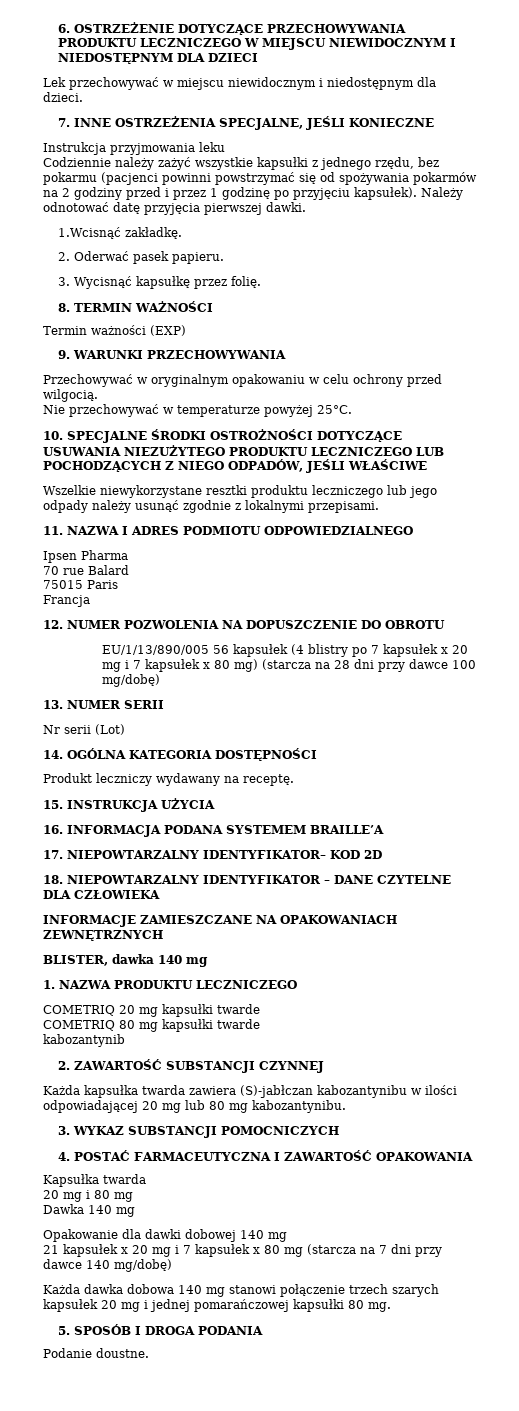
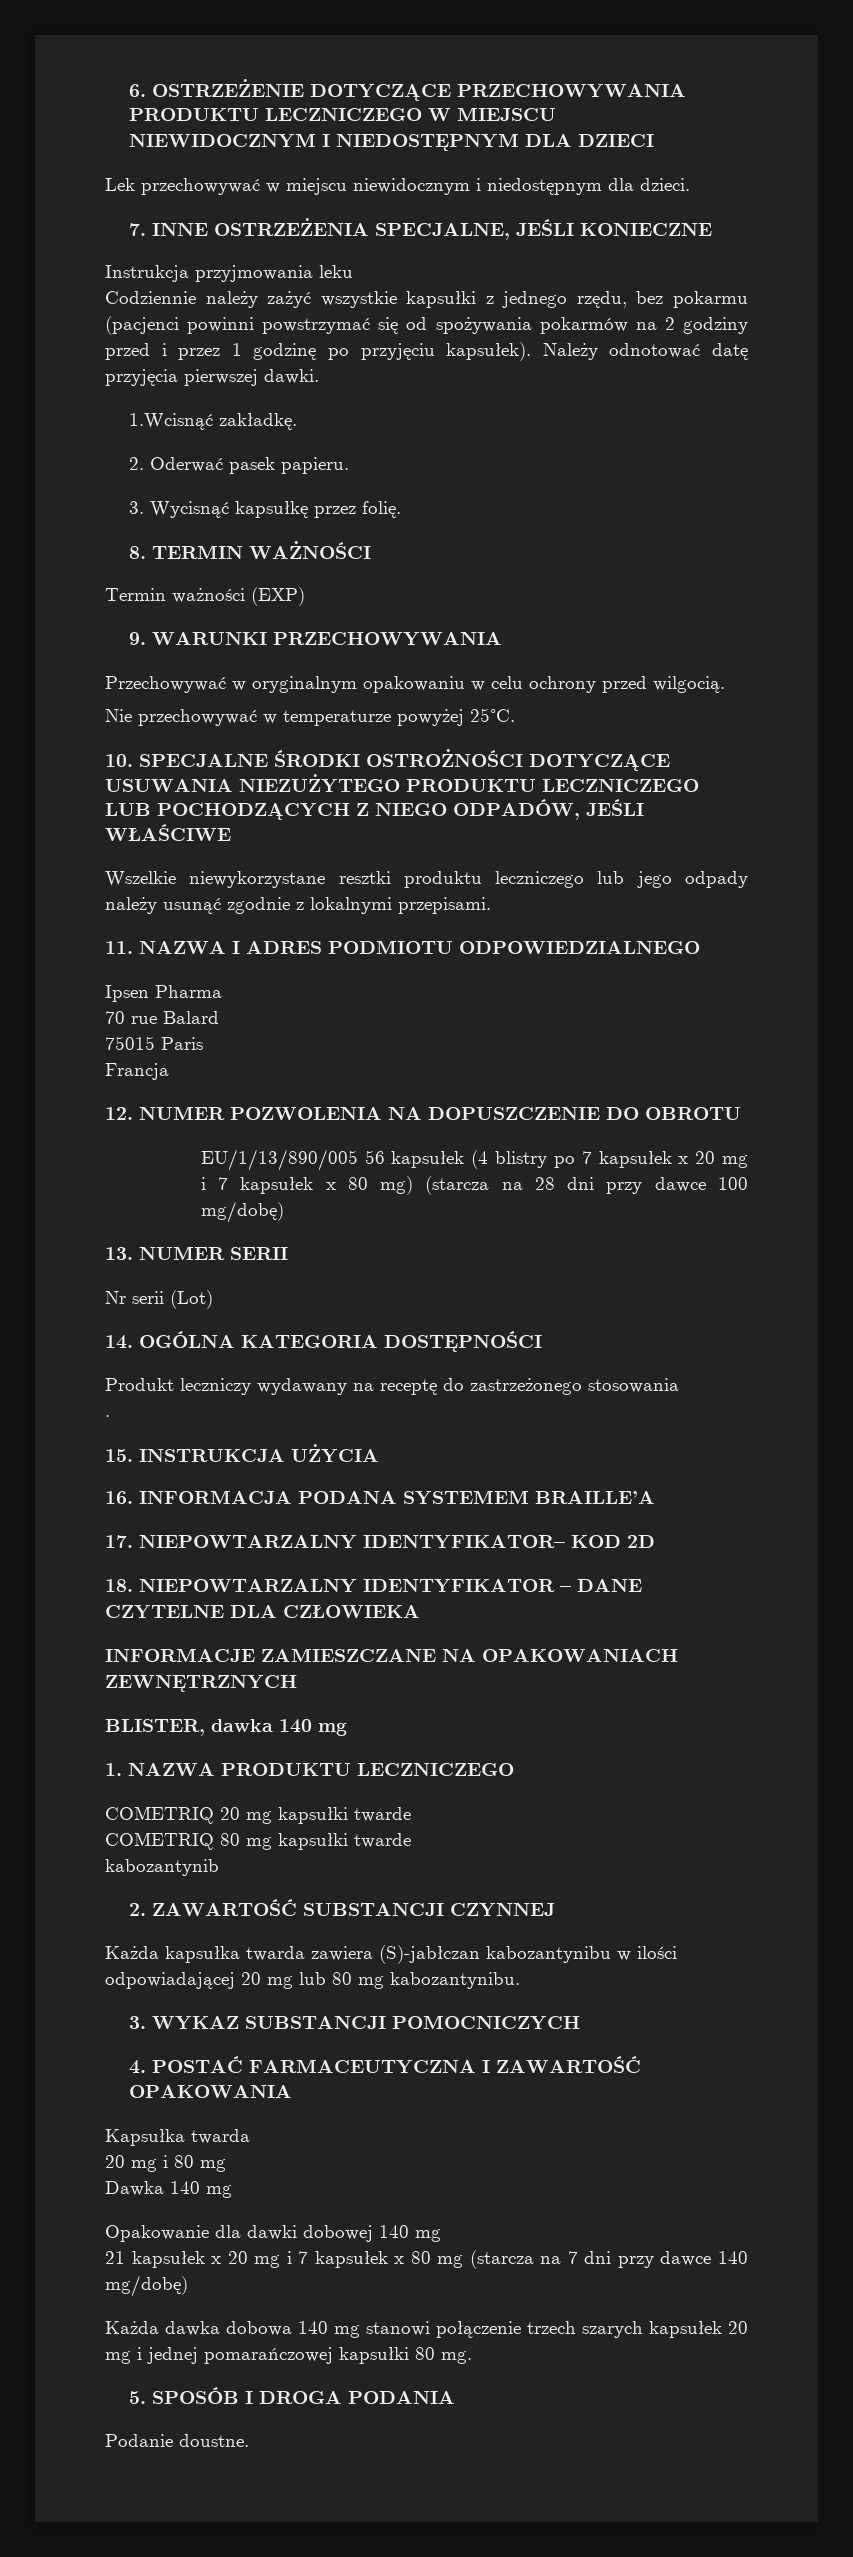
[243,774,294,786] receptę. -> [380,1378,679,1395] [105,1415,110,1417] receptę do zastrzeżonego stosowania // .

